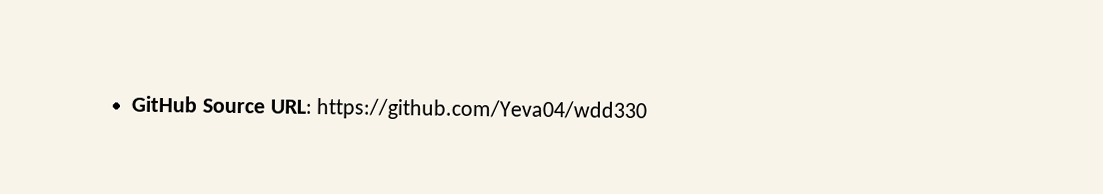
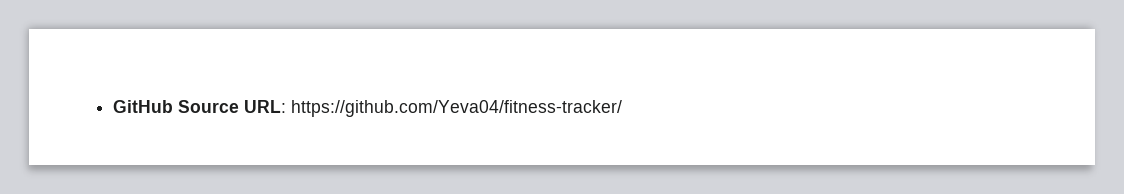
[316,98,648,123] https://github.com/Yeva04/wdd330 -> [290,100,622,117] https://github.com/Yeva04/fitness-tracker/

